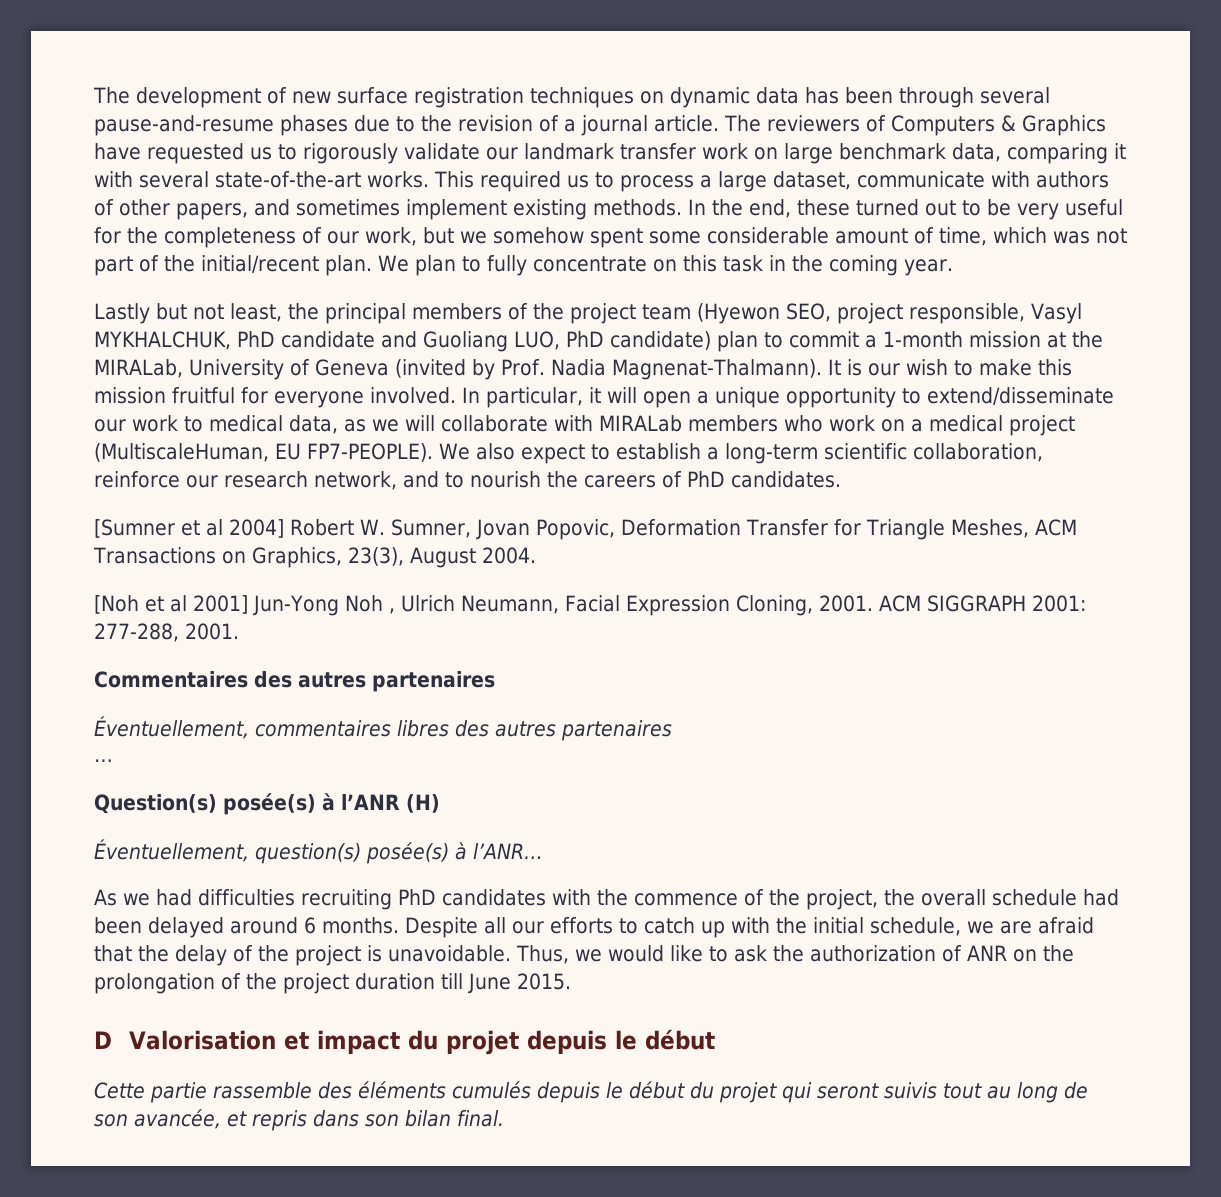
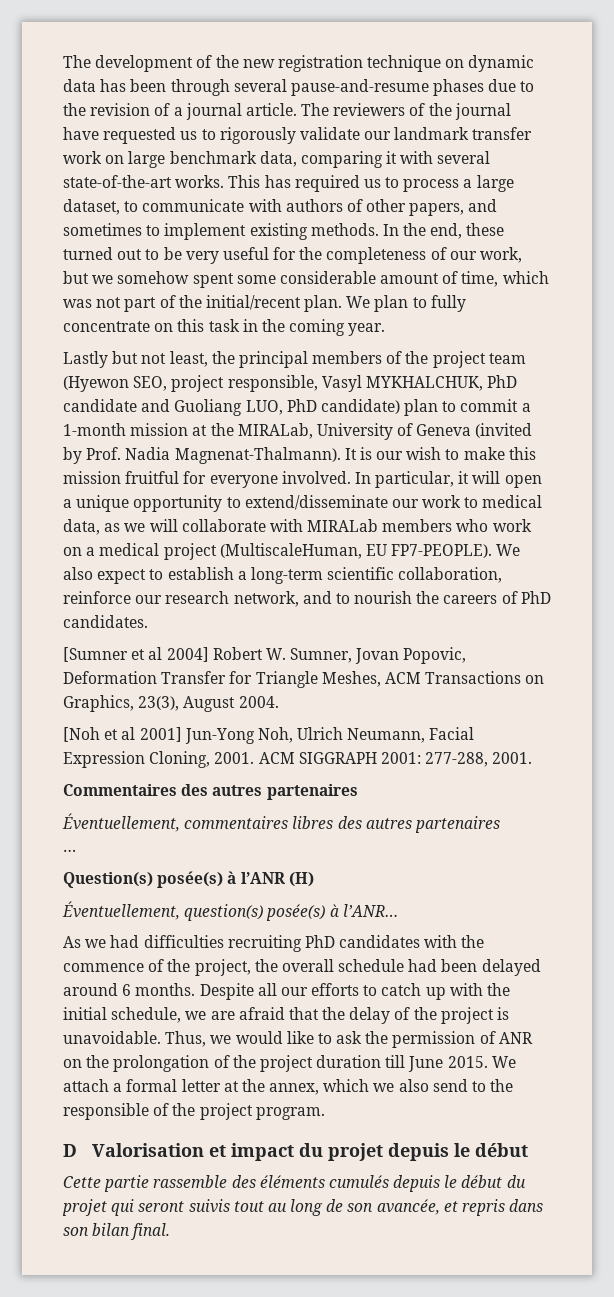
[292,87,634,108] new surface registration techniques -> [215,55,442,72] the new registration technique
[891,115,1106,136] Computers & Graphics -> [428,103,511,120] the journal
(474, 179) none -> [264,175,291,188] has
(851, 180) none -> [124,201,139,212] to
(400, 207) none -> [146,225,161,236] to
[344,595,395,614] Noh , -> [257,727,293,743] Noh,
[809,945,936,962] authorization -> [392,1031,476,1048] permission
(571, 981) none -> [491,1056,516,1068] [63,1079,514,1095] [63,1103,325,1120] We attach a formal letter at the annex, which we also send to the responsible of the project program.

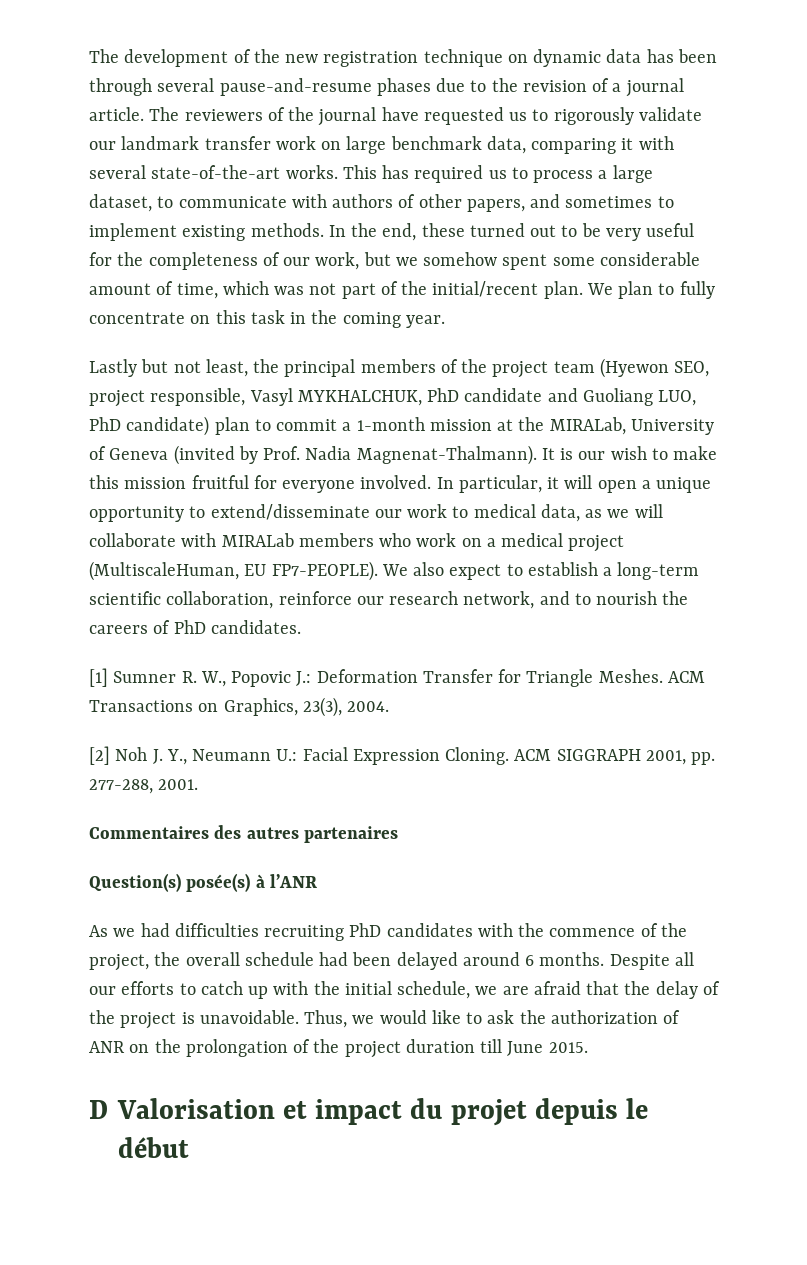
[63,647,467,664] [Sumner et al 2004] Robert W. Sumner, Jovan Popovic, -> [89,668,312,687] [1] Sumner R. W., Popovic J.:
[321,671,381,687] Meshes, -> [598,669,663,683] Meshes.
[183,696,236,712] August -> (342, 707) none
[63,727,475,744] [63,751,421,768] [Noh et al 2001] Jun-Yong Noh, Ulrich Neumann, Facial Expression Cloning, 2001. ACM SIGGRAPH 2001: -> [89,746,716,765] [2] Noh J. Y., Neumann U.: Facial Expression Cloning. ACM SIGGRAPH 2001, pp.
[62,813,500,833] [63,849,76,852] [63,871,314,888] [62,901,398,921] Éventuellement, commentaires libres des autres partenaires // … // Question(s) posée(s) à l’ANR (H) // Éventuellement, question(s) posée(s) à l’ANR… -> [89,873,317,892] Question(s) posée(s) à l’ANR
[392,1031,476,1048] permission -> [550,1010,658,1024] authorization
[491,1056,516,1068] [63,1079,514,1095] [63,1103,325,1120] We attach a formal letter at the annex, which we also send to the responsible of the project program. -> (588, 1047) none
[63,1175,526,1192] [62,1199,544,1216] [63,1223,171,1240] // Cette partie rassemble des éléments cumulés depuis le début du projet qui seront suivis tout au long de son avancée, et repris dans son bilan final. -> (189, 1147) none

